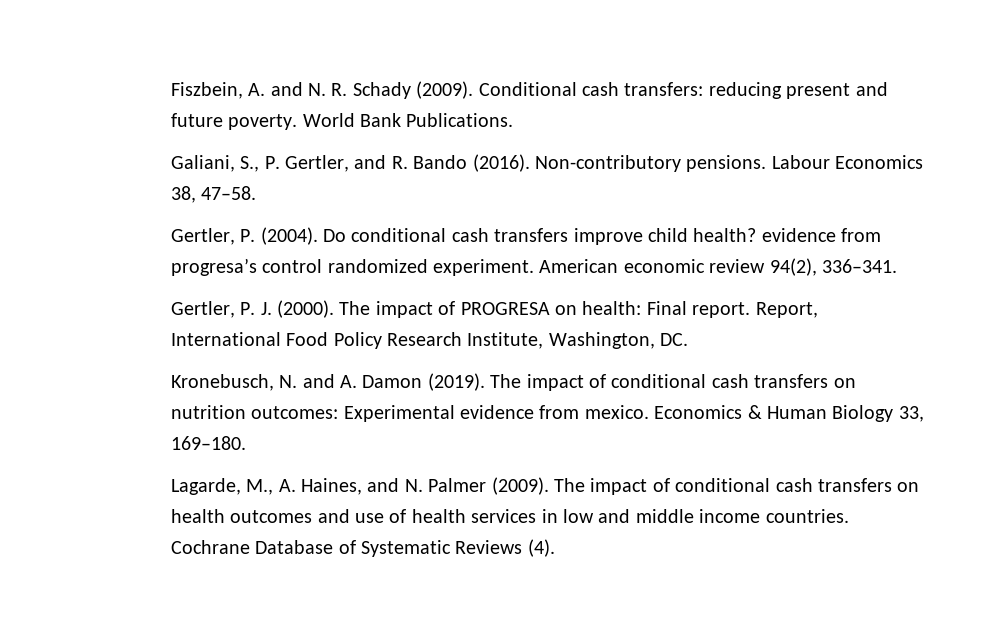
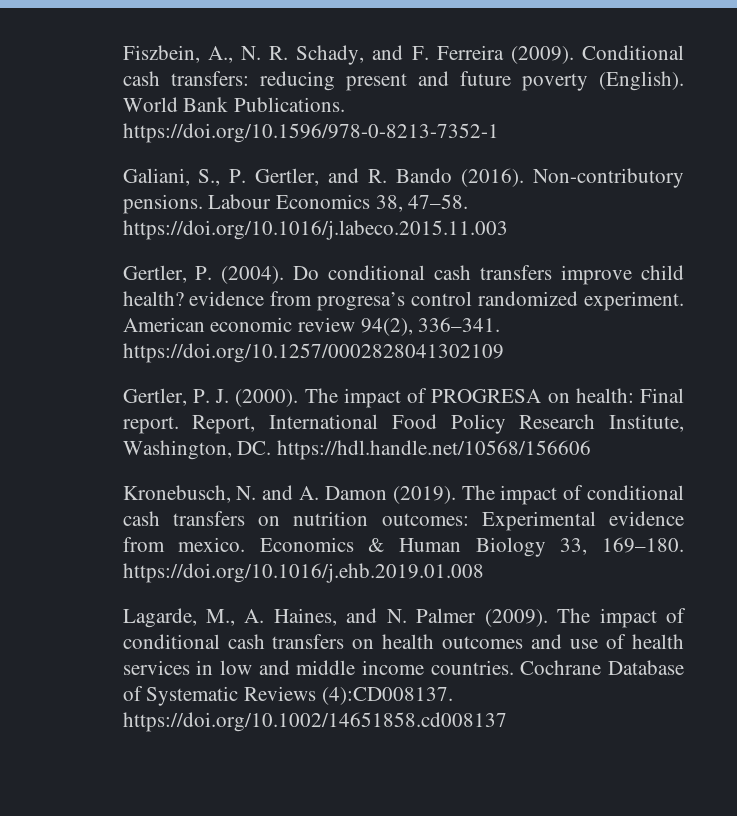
[248,82,411,99] A. and N. R. Schady -> [207,45,504,65] A., N. R. Schady, and F. Ferreira
[228,114,298,130] poverty. -> [521,71,684,91] poverty (English).
(514, 120) none -> [122,123,499,143] https://doi.org/10.1596/978-0-8213-7352-1
(257, 193) none -> [122,220,508,240] https://doi.org/10.1016/j.labeco.2015.11.003
(897, 266) none -> [122,343,504,363] https://doi.org/10.1257/0002828041302109
(689, 339) none -> [276,440,591,460] https://hdl.handle.net/10568/156606
(246, 443) none -> [122,563,484,583] https://doi.org/10.1016/j.ehb.2019.01.008
[527,539,555,557] (4). -> [321,687,453,705] [122,712,507,732] (4):CD008137. https://doi.org/10.1002/14651858.cd008137

